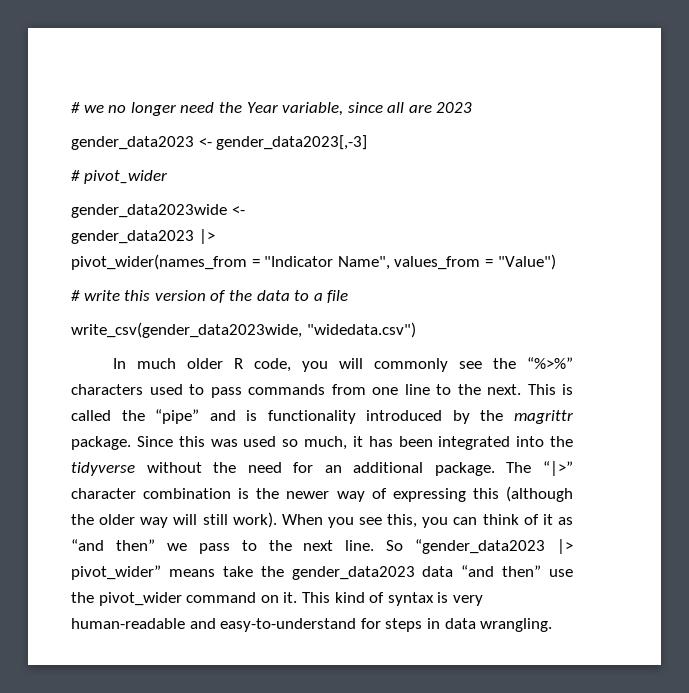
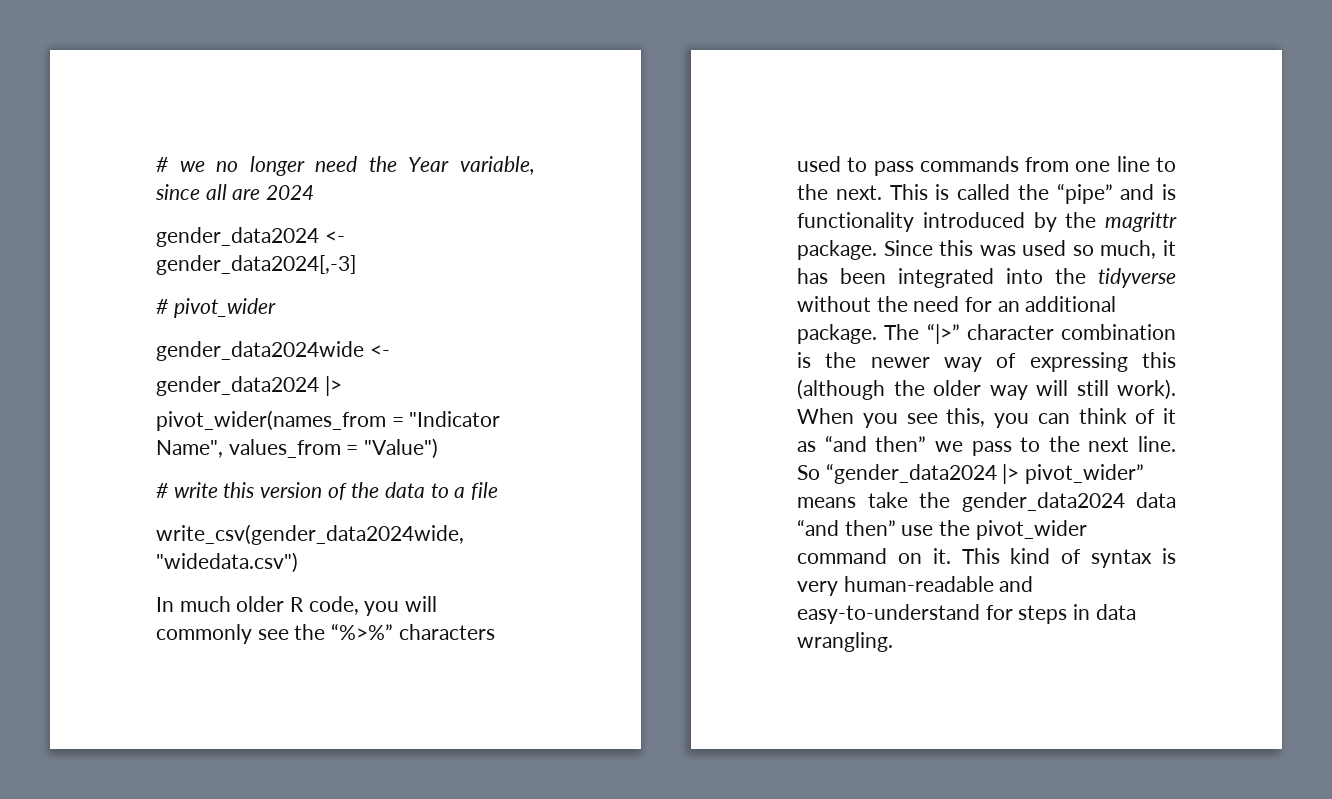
[436,102,473,113] [71,135,368,150] 2023 // gender_data2023 <- gender_data2023[,-3] -> [266,185,315,200] [156,227,345,247] [156,255,356,275] 2024 // gender_data2024 <- gender_data2024[,-3]
[71,204,227,218] gender_data2023wide -> [156,341,364,361] gender_data2024wide
[71,230,194,244] gender_data2023 -> [156,376,319,396] gender_data2024
[71,322,302,338] write_csv(gender_data2023wide, -> [156,524,464,545] write_csv(gender_data2024wide,
[415,539,546,554] “gender_data2023 -> [825,463,997,484] “gender_data2024
[291,566,415,580] gender_data2023 -> [961,492,1125,512] gender_data2024

